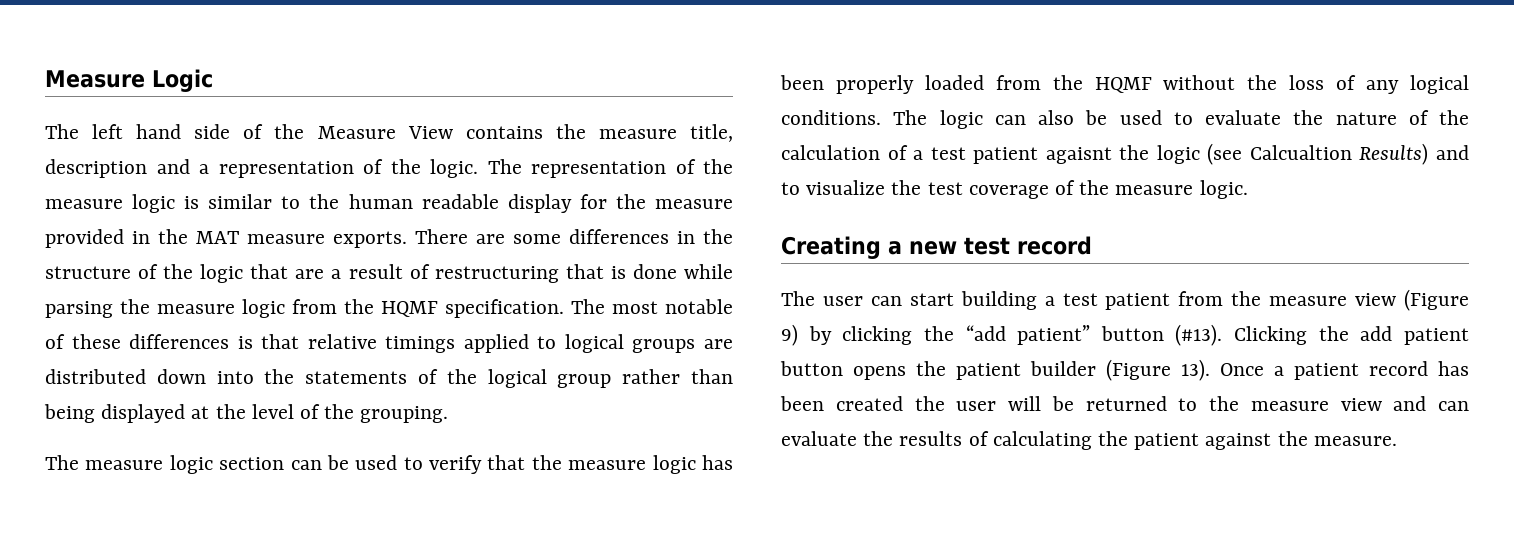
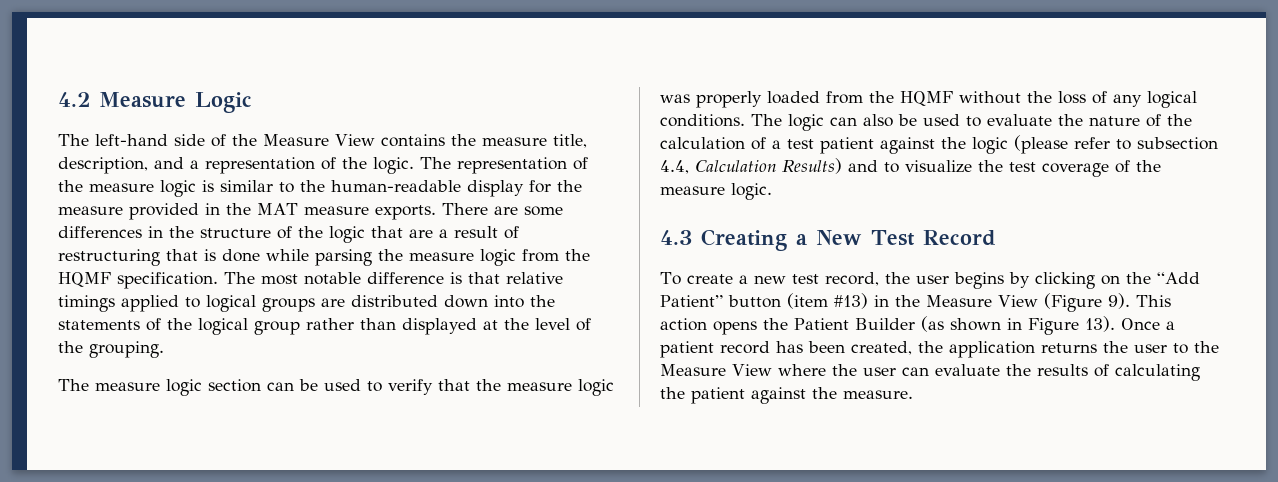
(45, 79) none -> [58,92,90,107] 4.2
[92,124,182,139] left hand -> [95,134,168,146] left-hand
[45,159,147,178] description -> [58,157,148,174] description,
[348,194,499,209] human readable -> [331,180,461,192] human-readable
[45,334,230,349] of these differences -> [367,272,444,284] difference
[44,404,95,423] being -> (396, 324) none
[701,455,733,470] [780,75,824,90] has been -> [660,94,690,103] was
[1045,143,1352,165] agaisnt the logic (see Calcualtion -> [880,135,1218,154] [660,160,776,174] against the logic (please refer to subsection 4.4, Calculation
(1248, 189) none -> [660,230,692,245] 4.3
[909,236,1092,255] [781,289,1469,311] [781,324,1469,346] [780,359,1171,381] new test record // The user can start building a test patient from the measure view (Figure 9) by clicking the “add patient” button (#13). Clicking the add patient button opens the patient builder (Figure -> [815,230,996,246] [660,272,1200,289] [660,293,1171,312] [660,316,1079,335] New Test Record // To create a new test record, the user begins by clicking on the “Add Patient” button (item #13) in the Measure View (Figure 9). This action opens the Patient Builder (as shown in Figure
[835,396,1427,411] created the user will be returned to the measure view and -> [851,341,1219,358] [660,364,896,376] created, the application returns the user to the Measure View where the user

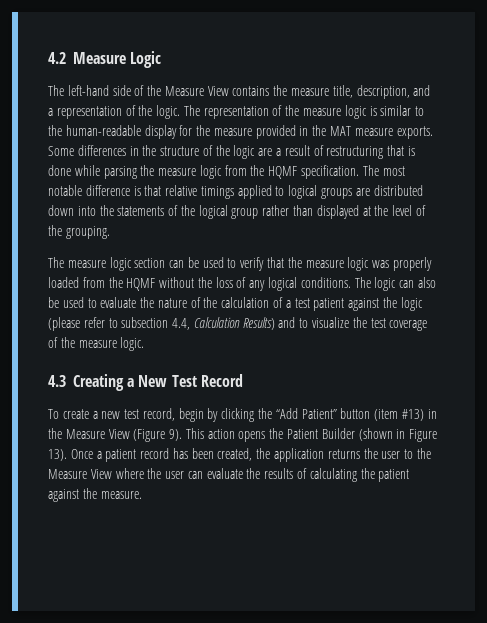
[441,203,563,216] There are some -> [48,146,74,156] Some
[371,226,403,238] that -> (256, 152) none
[884,272,1004,289] the user begins -> [178,408,204,422] begin
[1100,275,1120,285] on -> (255, 415) none
[921,316,1001,332] (as shown -> [358,428,393,441] (shown

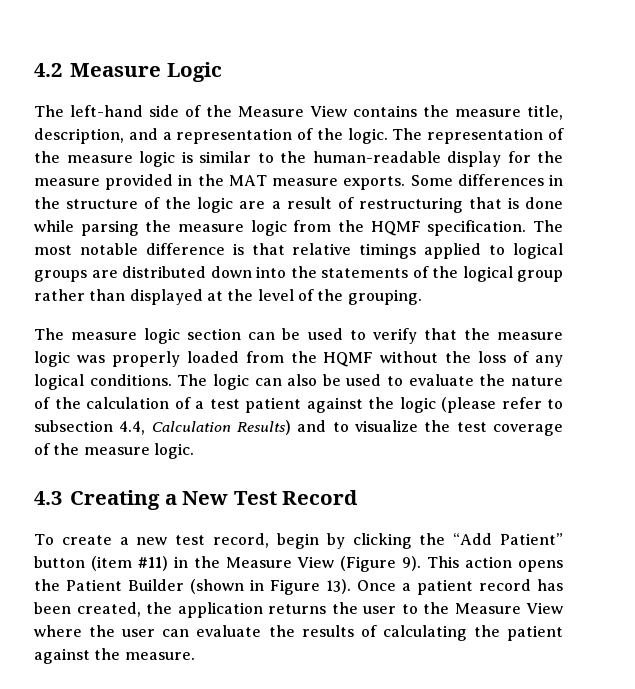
[401,409,424,421] #13) -> [137,556,168,571] #11)

